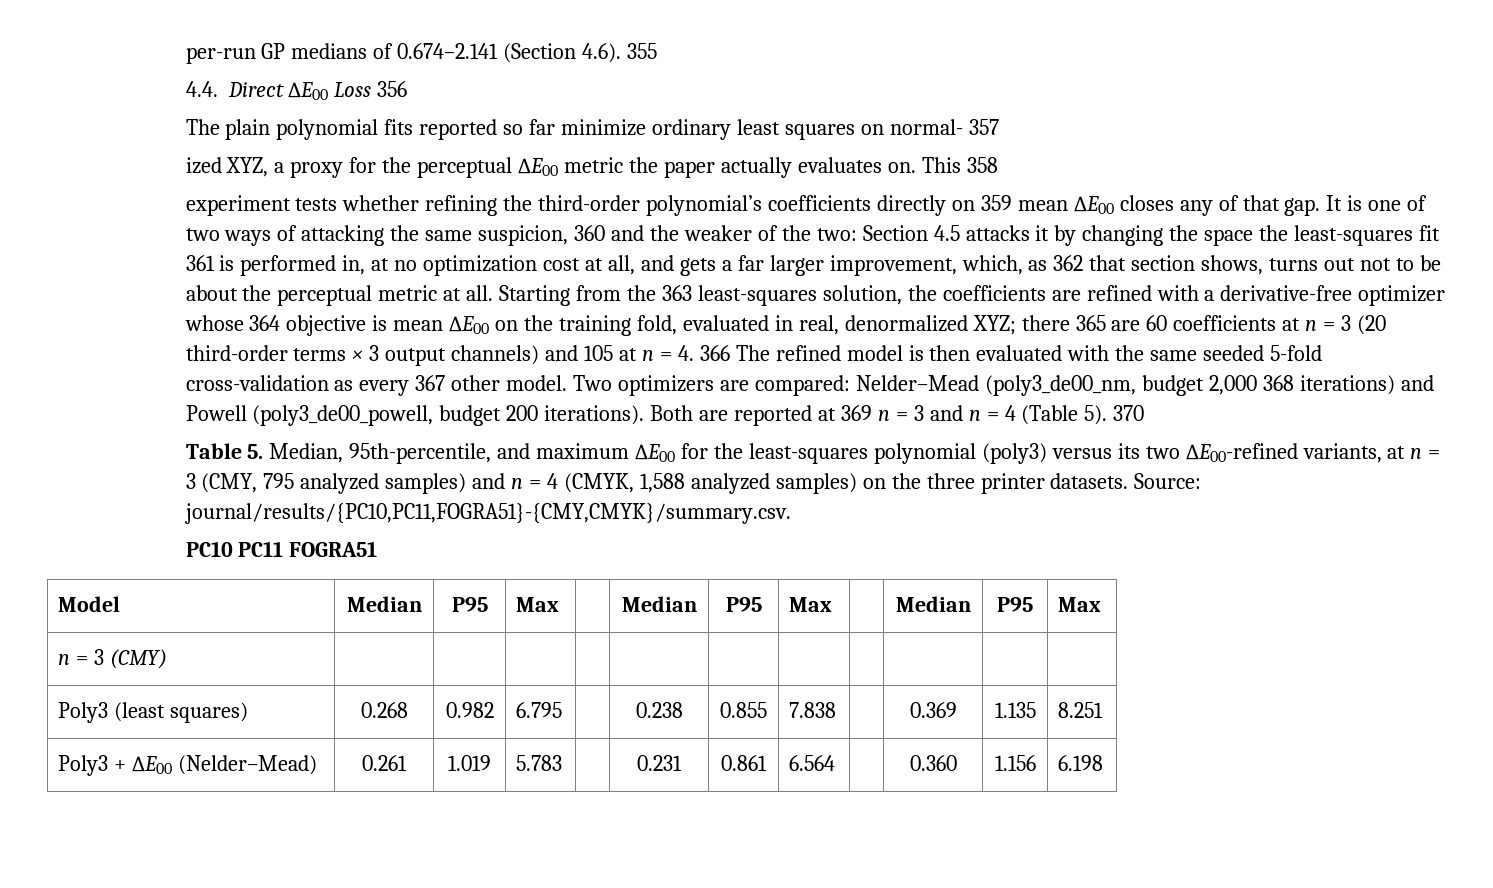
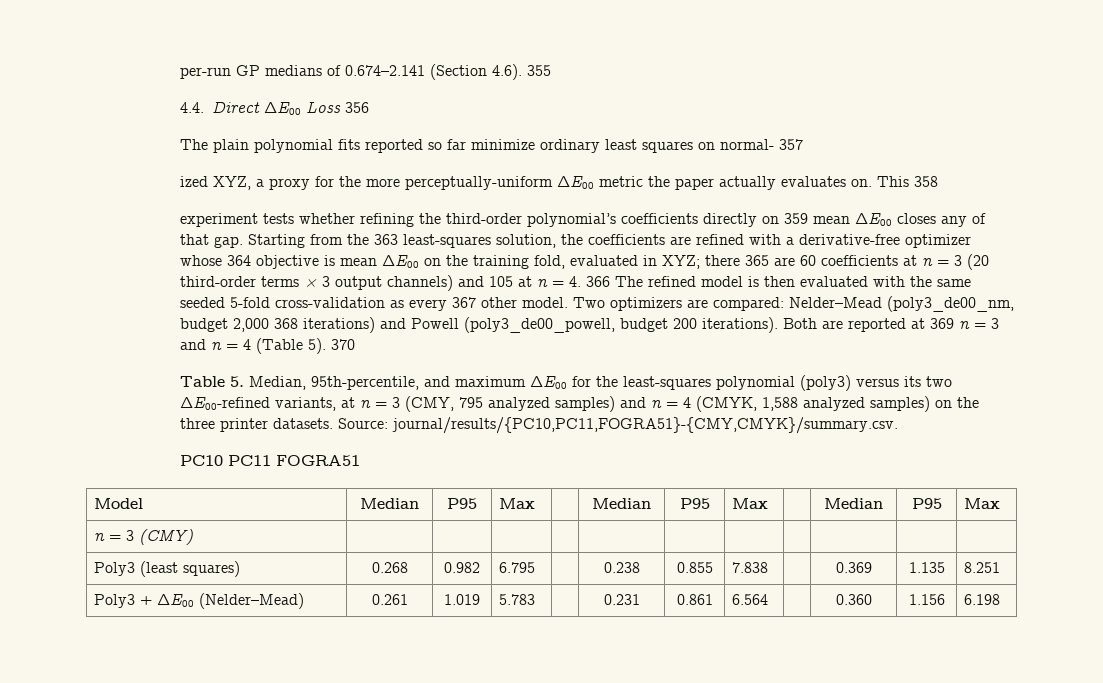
[417,157,513,178] perceptual -> [365,176,553,190] more perceptually-uniform
[1326,195,1428,211] [185,225,1441,246] [185,255,1441,276] [185,285,494,306] It is one of two ways of attacking the same suspicion, 360 and the weaker of the two: Section 4.5 attacks it by changing the space the least-squares fit 361 is performed in, at no optimization cost at all, and gets a far larger improvement, which, as 362 that section shows, turns out not to be about the perceptual metric at all. -> (243, 242) none
[798,315,968,335] real, denormalized -> (657, 260) none

